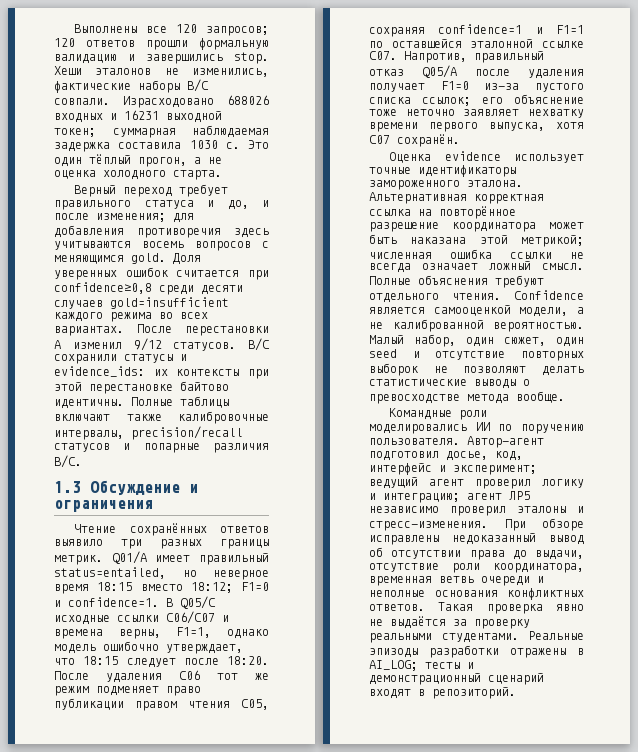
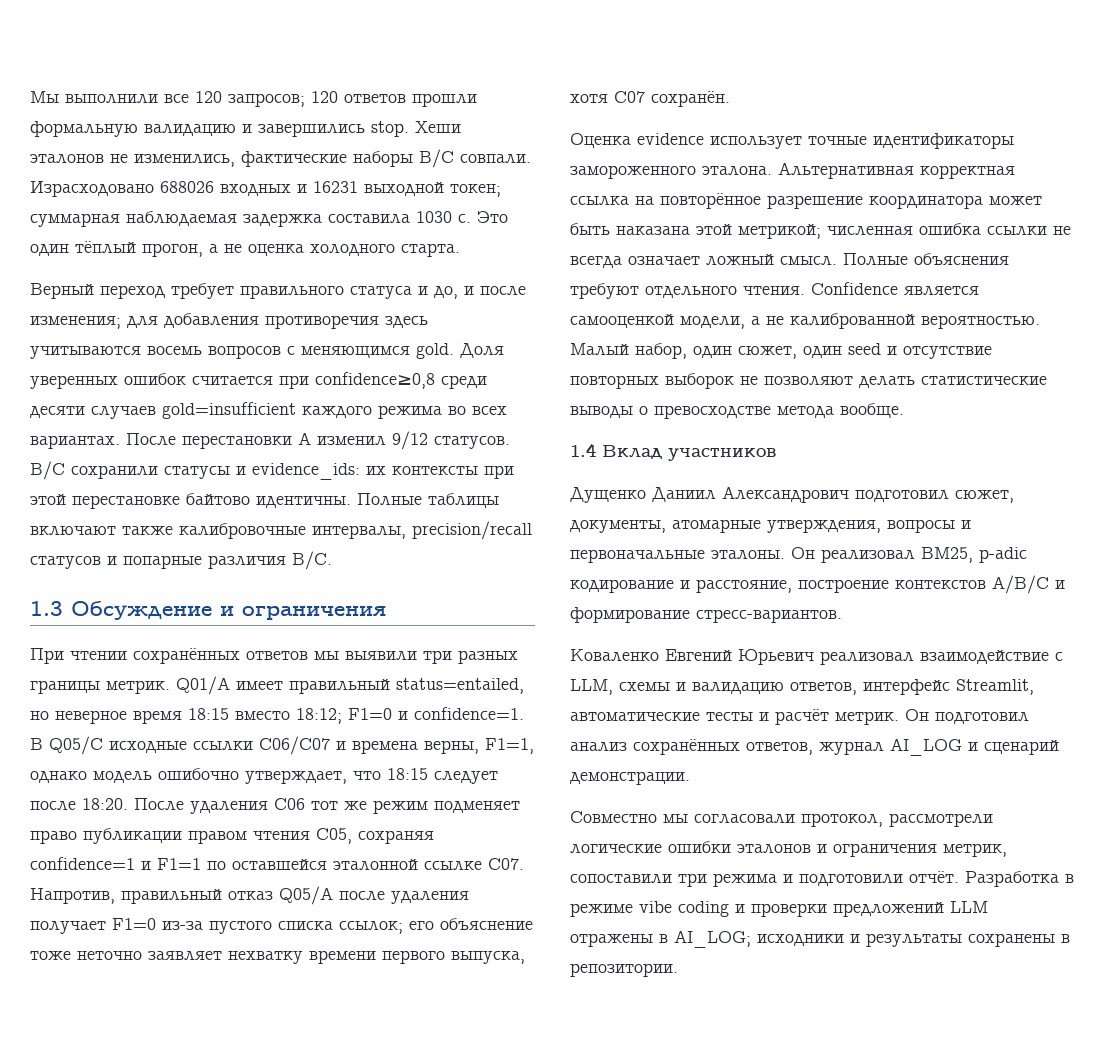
[74,24,138,33] Выполнены -> [30,91,158,104] Мы выполнили
[74,523,269,536] [54,539,103,546] Чтение сохранённых ответов выявило -> [30,648,417,664] При чтении сохранённых ответов мы выявили
[389,408,488,420] [369,422,584,434] [369,436,544,448] [369,451,523,461] [369,463,537,475] [369,477,584,489] [369,491,530,503] [369,506,584,516] [369,518,584,531] [369,533,584,545] [369,547,584,560] [369,563,584,573] [369,576,544,586] [369,588,584,600] [369,602,584,614] [369,616,530,629] [369,631,584,643] [369,645,584,658] [369,660,474,671] [369,673,544,685] [369,687,516,699] Командные роли моделировались ИИ по поручению пользователя. Автор-агент подготовил досье, код, интерфейс и эксперимент; ведущий агент проверил логику и интеграцию; агент ЛР5 независимо проверил эталоны и стресс-изменения. При обзоре исправлены недоказанный вывод об отсутствии права до выдачи, отсутствие роли координатора, временная ветвь очереди и неполные основания конфликтных ответов. Такая проверка явно не выдаётся за проверку реальными студентами. Реальные эпизоды разработки отражены в AI_LOG; тесты и демонстрационный сценарий входят в репозиторий. -> [570,443,776,461] [570,486,1014,503] [570,519,971,533] [570,547,1027,563] [570,575,1065,594] [570,607,842,623] [570,649,1063,665] [570,679,1034,695] [570,709,1029,725] [570,738,1059,756] [570,771,690,785] [570,811,993,827] [570,841,1007,857] [570,871,1074,887] [570,901,988,917] [570,930,1070,948] [570,963,678,977] 1.4 Вклад участников // Дущенко Даниил Александрович подготовил сюжет, документы, атомарные утверждения, вопросы и первоначальные эталоны. Он реализовал BM25, p-adic кодирование и расстояние, построение контекстов A/B/C и формирование стресс-вариантов. // Коваленко Евгений Юрьевич реализовал взаимодействие с LLM, схемы и валидацию ответов, интерфейс Streamlit, автоматические тесты и расчёт метрик. Он подготовил анализ сохранённых ответов, журнал AI_LOG и сценарий демонстрации. // Совместно мы согласовали протокол, рассмотрели логические ошибки эталонов и ограничения метрик, сопоставили три режима и подготовили отчёт. Разработка в режиме vibe coding и проверки предложений LLM отражены в AI_LOG; исходники и результаты сохранены в репозитории.

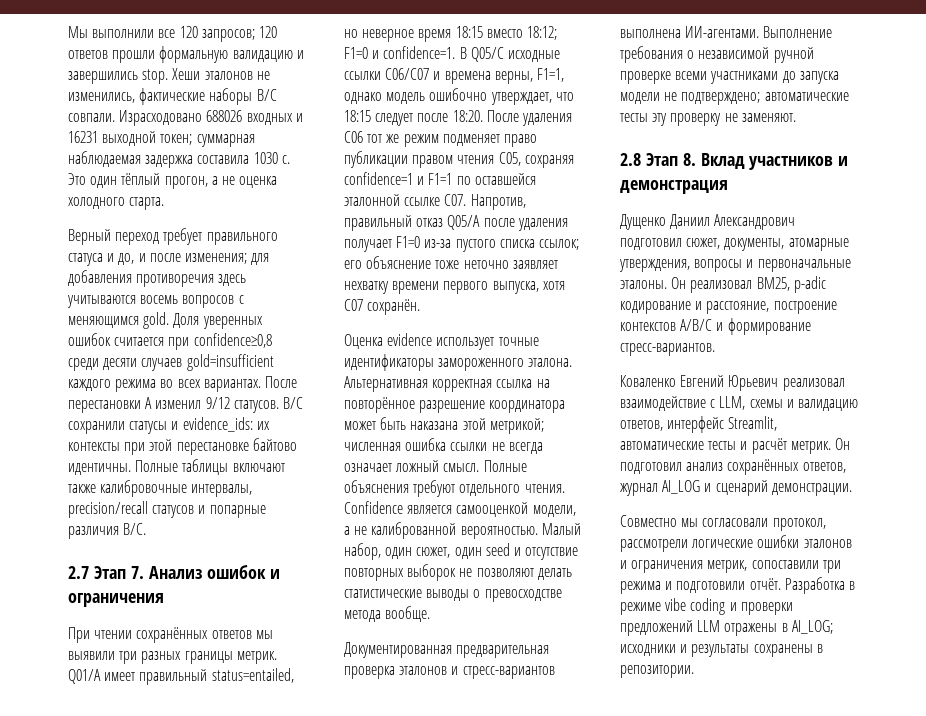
[30,601,212,620] 1.3 Обсуждение -> [68,565,267,579] 2.7 Этап 7. Анализ ошибок
[570,443,596,457] 1.4 -> [344,642,550,658] [344,666,555,679] [620,26,833,38] [620,46,814,63] [620,71,839,84] [620,92,849,105] [620,113,796,126] [620,153,696,166] Документированная предварительная проверка эталонов и стресс-вариантов выполнена ИИ-агентами. Выполнение требования о независимой ручной проверке всеми участниками до запуска модели не подтверждено; автоматические тесты эту проверку не заменяют. // 2.8 Этап 8.
(776, 454) none -> [838,156,849,166] [620,180,728,194] и демонстрация

